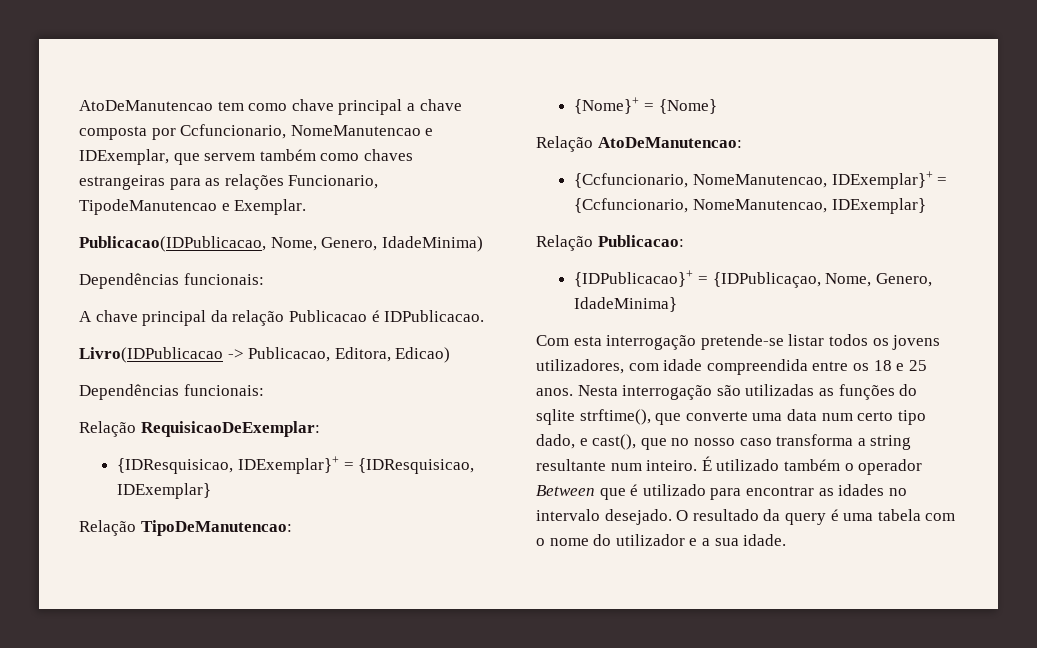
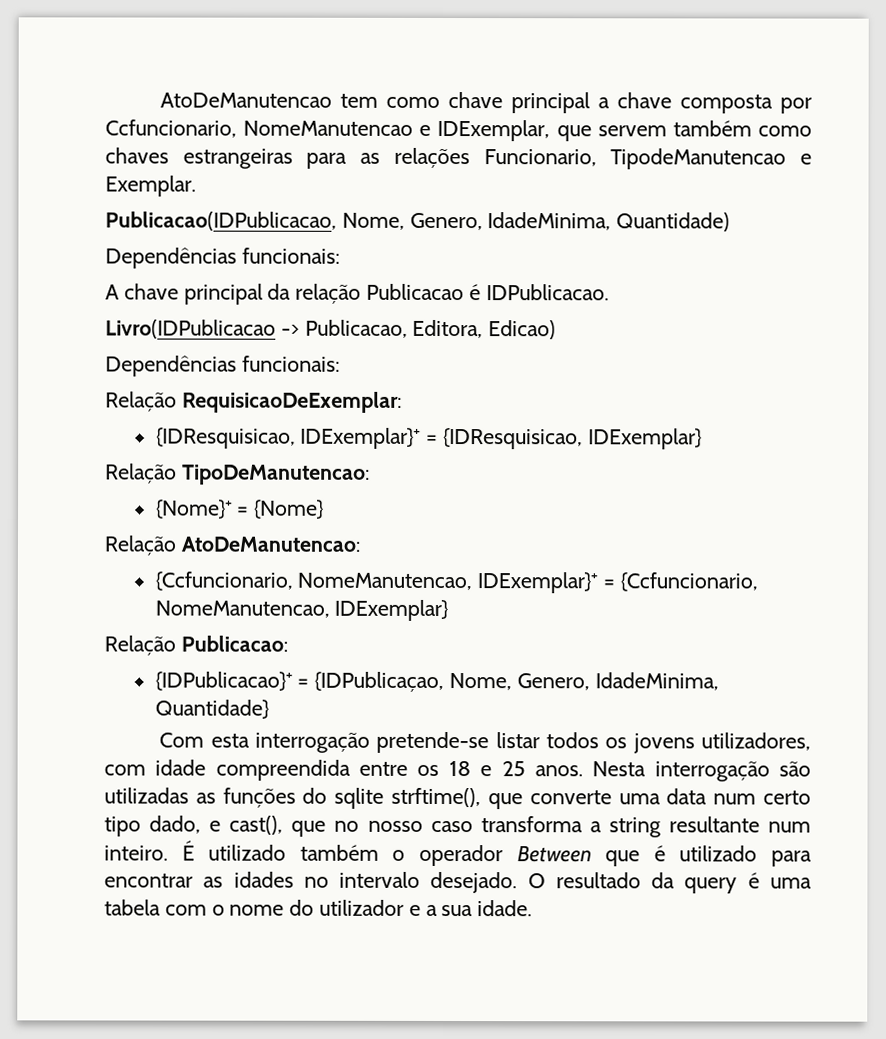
[381,236,483,252] IdadeMinima) -> [487,212,731,232] IdadeMinima, Quantidade)
[574,297,678,312] IdadeMinima} -> [594,672,719,691] [154,699,270,719] IdadeMinima, Quantidade}

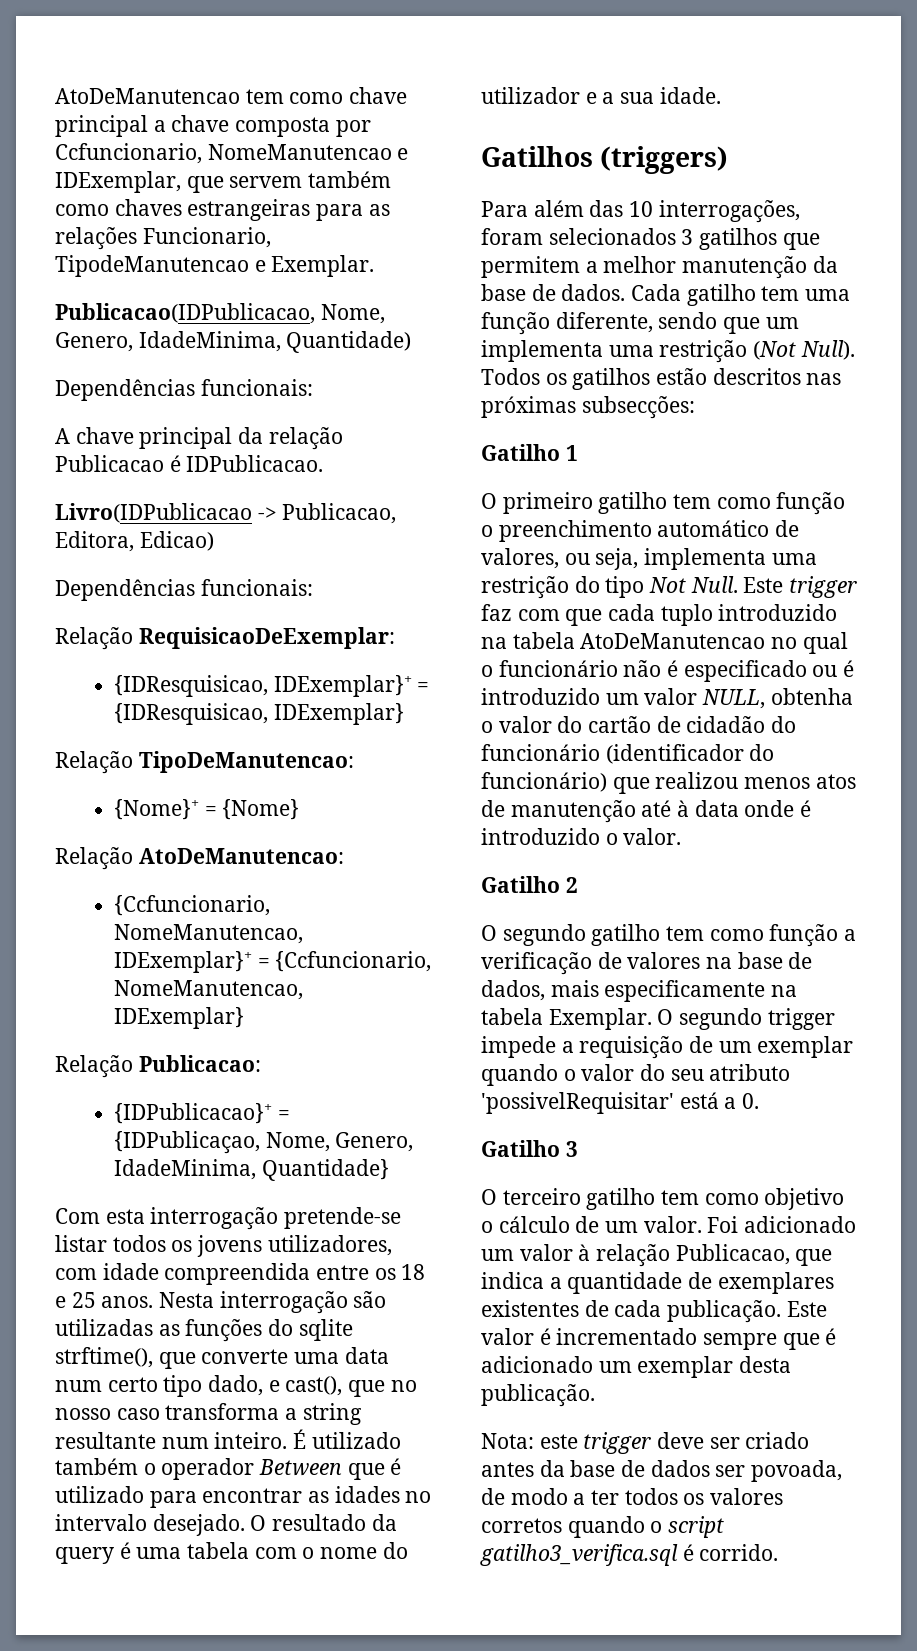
(533, 908) none -> [481,146,729,174] [481,200,800,223] [481,228,820,250] [481,256,838,279] [481,284,851,306] [481,312,799,335] [481,340,855,363] [481,368,842,390] [481,396,695,419] [481,444,578,461] [481,492,846,515] [481,520,800,542] [481,548,817,570] [481,576,858,599] [481,604,838,626] [481,632,848,654] [481,660,855,682] [481,688,853,709] [481,716,797,733] [481,744,775,764] [481,772,856,794] [481,800,812,823] [481,828,682,845] [481,876,578,893] [481,924,857,947] [481,952,813,975] [481,980,798,1002] [481,1008,835,1030] [481,1036,854,1059] [481,1064,791,1086] [481,1092,760,1114] [481,1140,578,1157] [481,1188,845,1210] [481,1216,857,1233] [481,1244,833,1267] [481,1272,834,1294] [481,1300,827,1323] [481,1328,837,1350] [481,1356,792,1378] [481,1384,595,1407] [481,1432,810,1454] [481,1460,843,1482] [481,1488,784,1505] [481,1516,725,1538] [480,1544,779,1566] // Gatilhos (triggers) // Para além das 10 interrogações, foram selecionados 3 gatilhos que permitem a melhor manutenção da base de dados. Cada gatilho tem uma função diferente, sendo que um implementa uma restrição (Not Null). Todos os gatilhos estão descritos nas próximas subsecções: // Gatilho 1 // O primeiro gatilho tem como função o preenchimento automático de valores, ou seja, implementa uma restrição do tipo Not Null. Este trigger faz com que cada tuplo introduzido na tabela AtoDeManutencao no qual o funcionário não é especificado ou é introduzido um valor NULL, obtenha o valor do cartão de cidadão do funcionário (identificador do funcionário) que realizou menos atos de manutenção até à data onde é introduzido o valor. // Gatilho 2 // O segundo gatilho tem como função a verificação de valores na base de dados, mais especificamente na tabela Exemplar. O segundo trigger impede a requisição de um exemplar quando o valor do seu atributo 'possivelRequisitar' está a 0. // Gatilho 3 // O terceiro gatilho tem como objetivo o cálculo de um valor. Foi adicionado um valor à relação Publicacao, que indica a quantidade de exemplares existentes de cada publicação. Este valor é incrementado sempre que é adicionado um exemplar desta publicação. // Nota: este trigger deve ser criado antes da base de dados ser povoada, de modo a ter todos os valores corretos quando o script gatilho3_verifica.sql é corrido.

